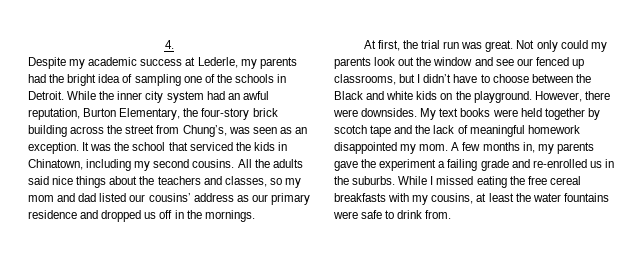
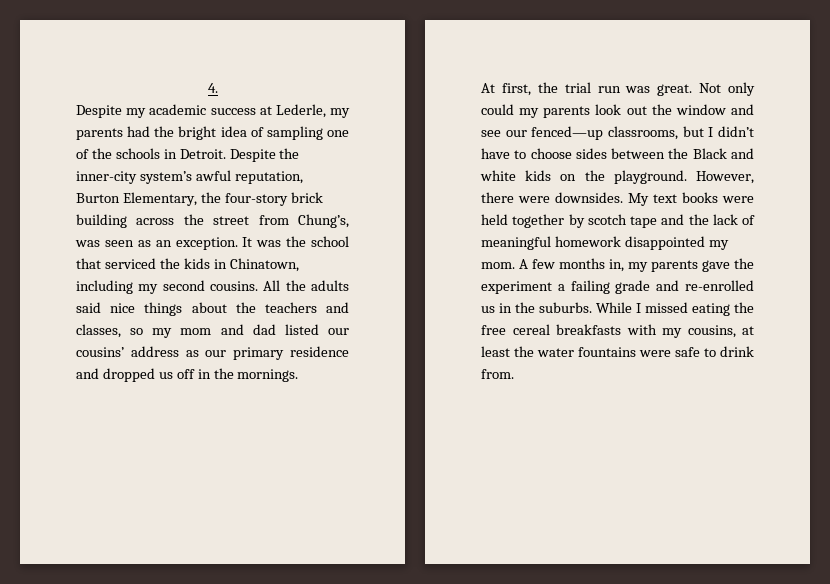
[67,91,240,103] While the inner city system had an -> [229,148,300,162] [76,171,192,184] Despite the inner-city system’s
[535,57,584,69] fenced up -> [531,126,604,140] fenced—up
(529, 78) none -> [575,148,607,159] sides

